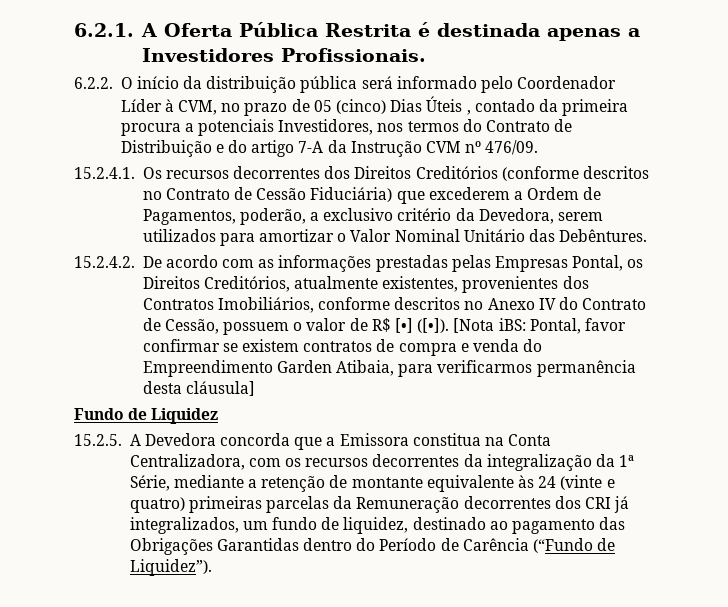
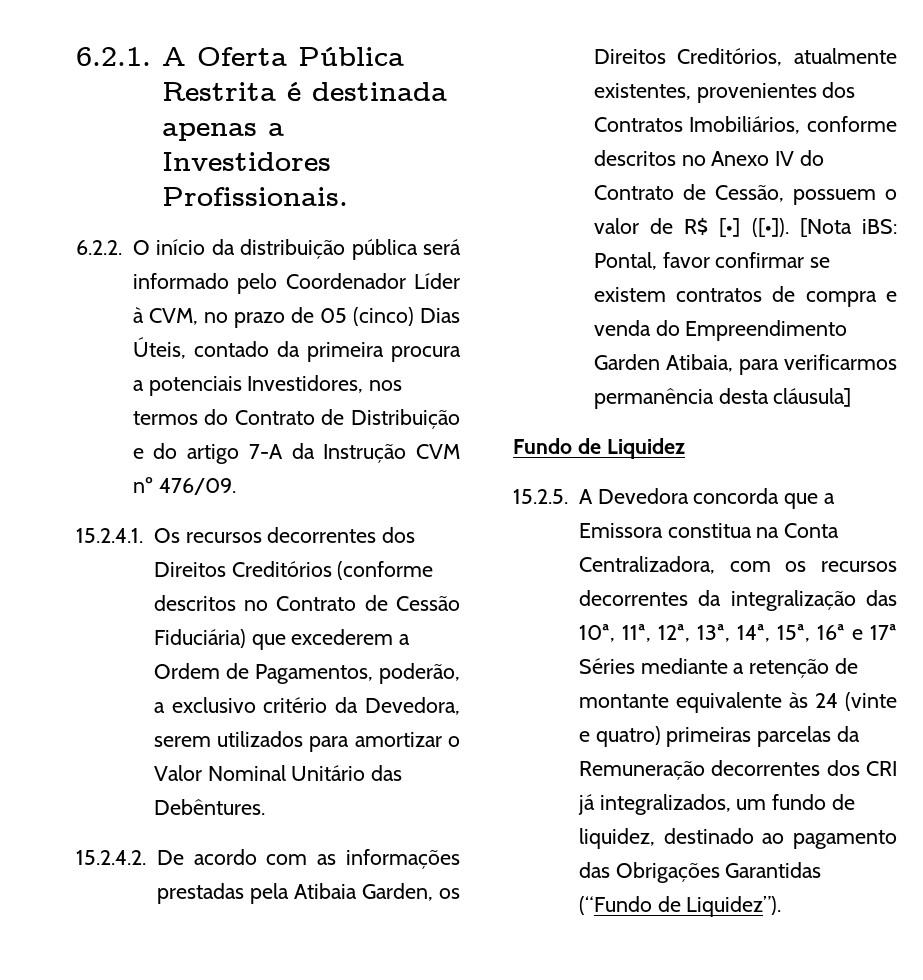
[426,96,471,115] Úteis , -> [132,337,186,359] Úteis,
[451,255,624,272] pelas Empresas Pontal, -> [249,883,433,904] pela Atibaia Garden,
[596,454,635,467] [129,475,170,491] da 1ª Série, -> [866,590,897,606] [578,624,897,642] [578,658,635,674] das 10ª, 11ª, 12ª, 13ª, 14ª, 15ª, 16ª e 17ª Séries
[303,538,529,551] dentro do Período de Carência -> (822, 870) none

